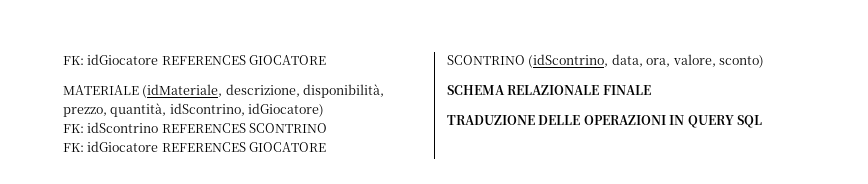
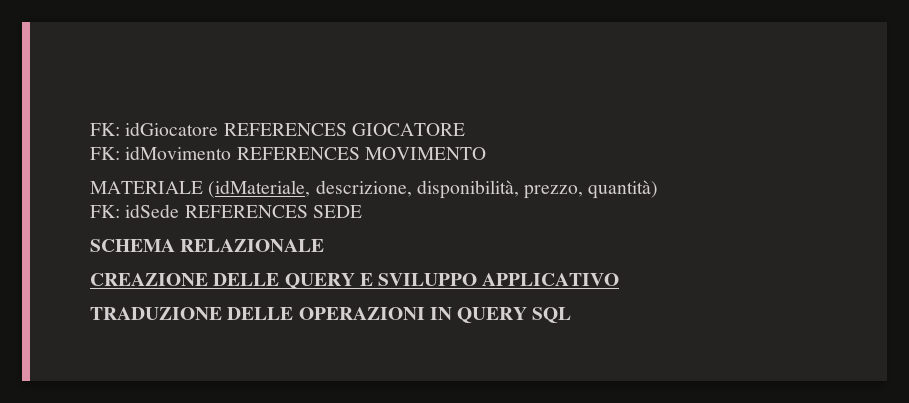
[63,54,327,65] FK: idGiocatore REFERENCES GIOCATORE -> [90,122,465,136] [90,146,486,160] FK: idGiocatore REFERENCES GIOCATORE // FK: idMovimento REFERENCES MOVIMENTO
[110,103,325,117] [63,122,328,133] [63,141,327,152] [447,54,764,68] [447,85,651,95] quantità, idScontrino, idGiocatore) // FK: idScontrino REFERENCES SCONTRINO // FK: idGiocatore REFERENCES GIOCATORE // SCONTRINO (idScontrino, data, ora, valore, sconto) // SCHEMA RELAZIONALE FINALE -> [588,180,659,199] [90,204,362,218] [90,239,325,252] [90,273,620,289] quantità) // FK: idSede REFERENCES SEDE // SCHEMA RELAZIONALE // CREAZIONE DELLE QUERY E SVILUPPO APPLICATIVO

